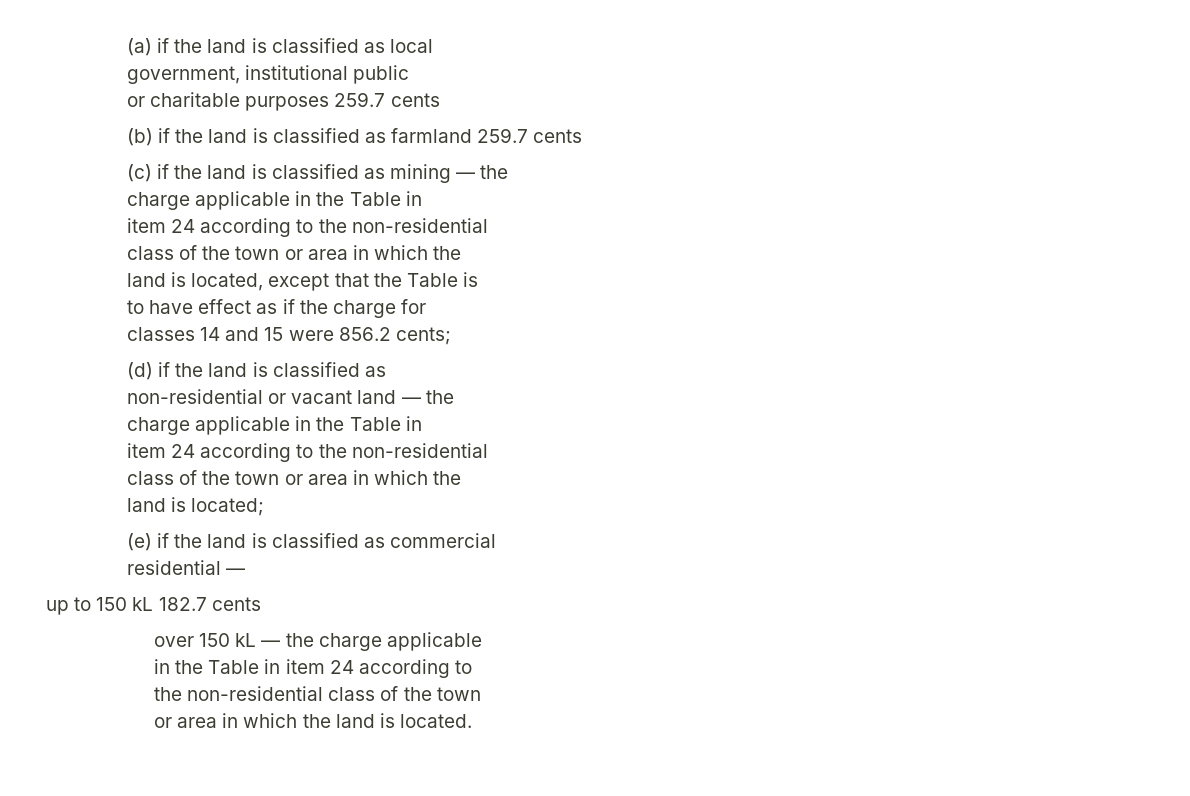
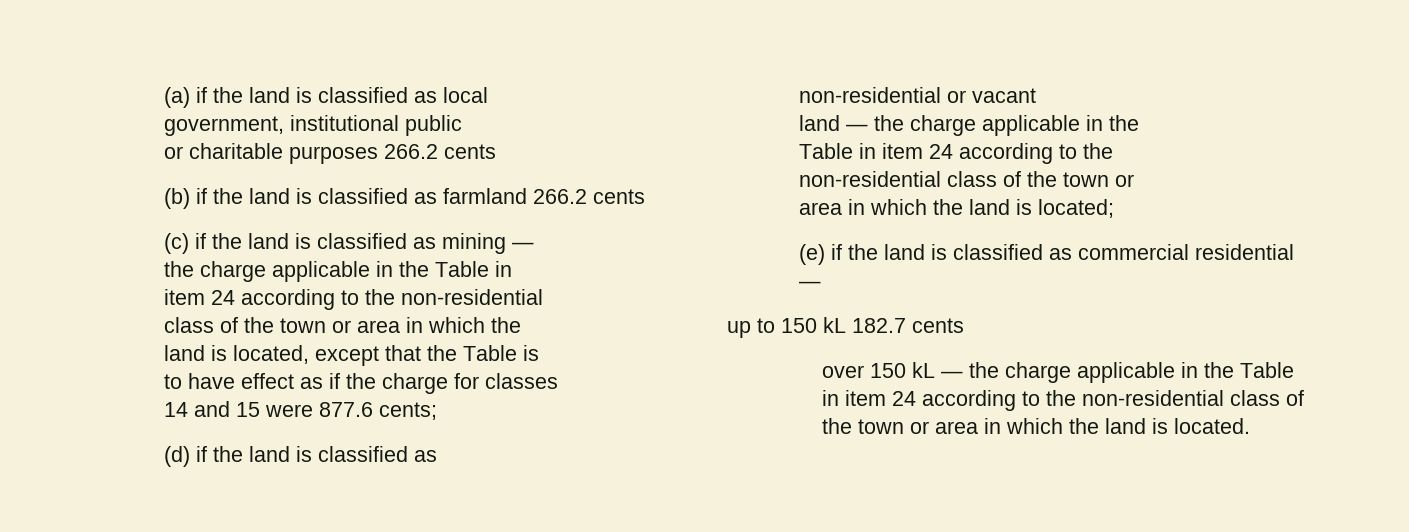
[334,92,386,107] 259.7 -> [383,144,438,159] 266.2
[477,128,529,143] 259.7 -> [532,189,587,204] 266.2
[480,165,509,179] the // -> [163,261,194,277] // the
[126,327,195,341] // classes -> [484,373,558,389] classes //
[338,327,391,341] 856.2 -> [318,402,373,417] 877.6
(353, 397) none -> (1036, 95) //
[126,416,422,435] [126,443,488,462] [126,470,462,485] // charge applicable in the Table in // item 24 according to the non-residential // class of the town or area in which the // -> [909,115,1139,136] [798,143,1113,164] [798,171,1134,187] [798,199,963,215] charge applicable in the // Table in item 24 according to the // non-residential class of the town or // area in which the
(496, 540) // -> (1189, 252) none
(482, 641) // -> (1176, 372) none
(472, 667) // -> (1041, 398) none
(481, 694) // -> (905, 426) none

